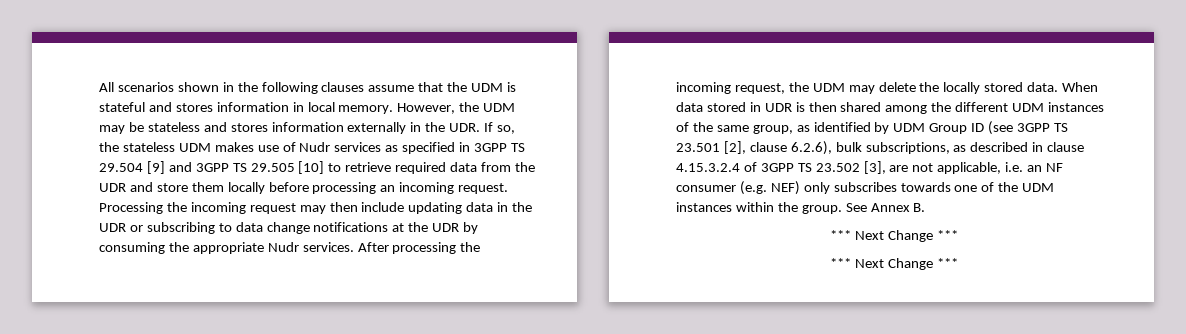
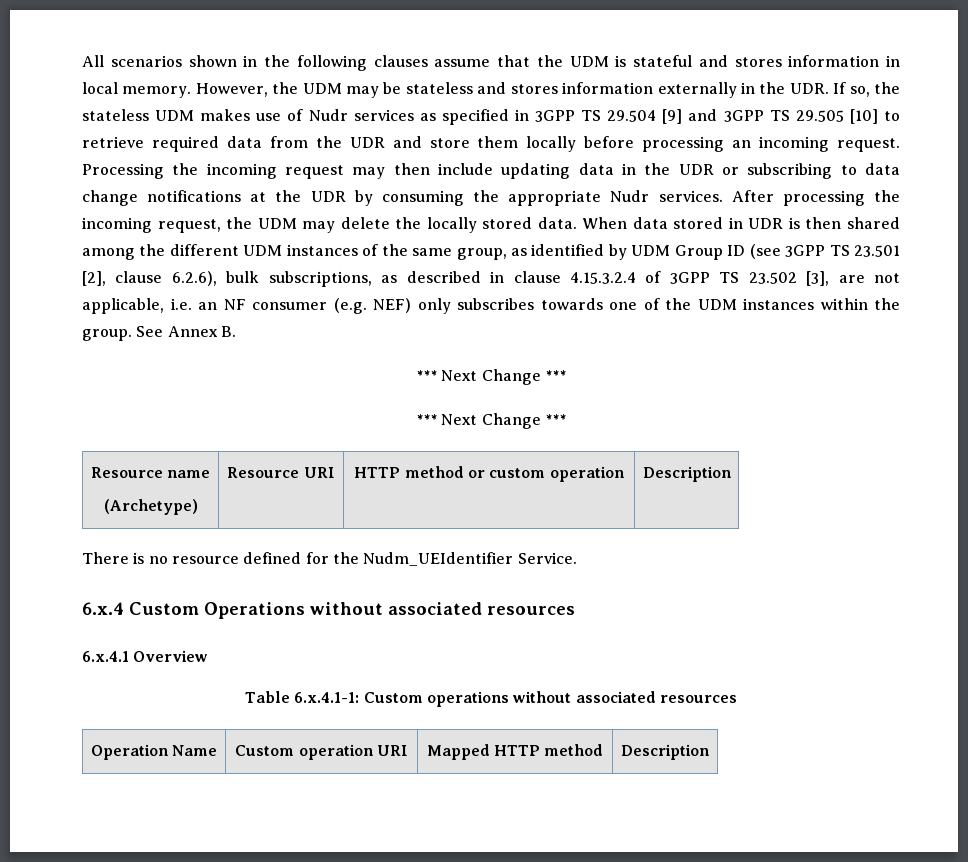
(958, 263) none -> [90,467,211,478] [103,499,198,515] [227,467,335,478] [354,466,625,482] [642,466,732,482] [82,552,577,566] [82,602,575,619] [82,650,209,662] [245,691,737,707] [90,744,218,760] [235,744,408,760] [426,744,604,760] [621,744,710,760] // Resource name // (Archetype) | Resource URI | HTTP method or custom operation | Description // There is no resource defined for the Nudm_UEIdentifier Service. // 6.x.4 Custom Operations without associated resources // 6.x.4.1 Overview // Table 6.x.4.1-1: Custom operations without associated resources // Operation Name | Custom operation URI | Mapped HTTP method | Description

